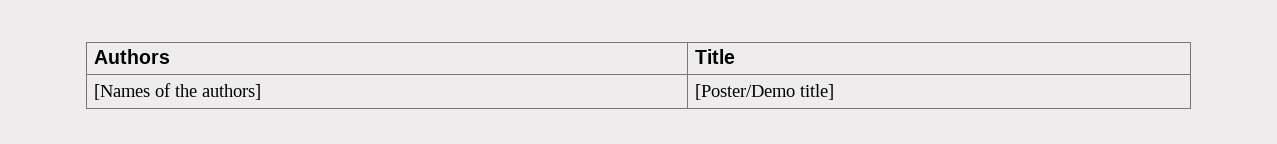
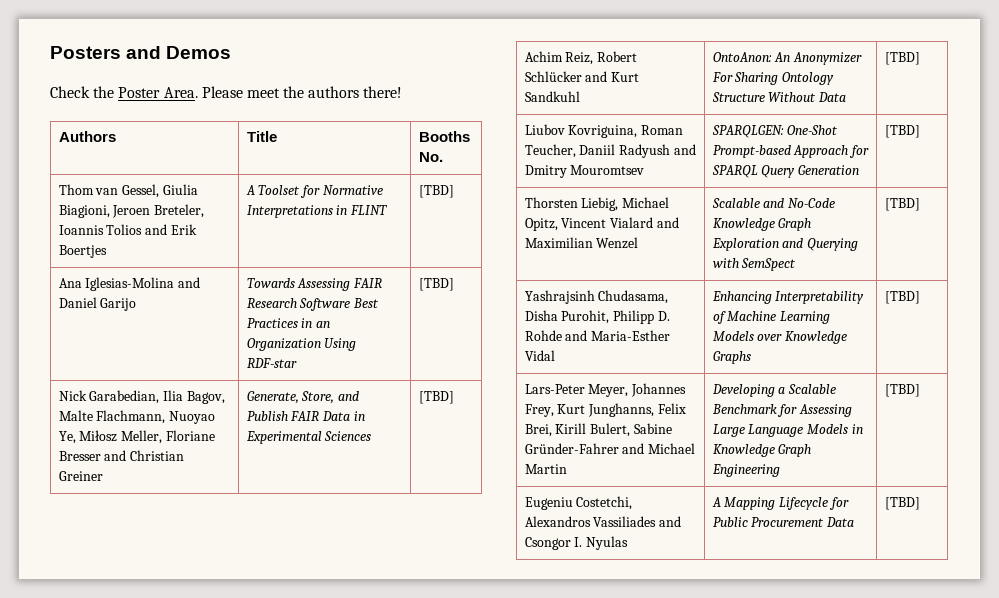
[94,49,171,64] [695,49,736,64] [94,83,262,100] [695,84,835,100] Authors | Title // [Names of the authors] | [Poster/Demo title] -> [50,46,232,59] [50,86,403,98] [58,131,116,142] [246,131,277,142] [418,131,470,142] [418,152,443,162] [58,184,198,198] [58,204,205,218] [58,224,197,235] [58,245,107,258] [245,185,383,198] [246,205,388,218] [418,185,454,198] [58,277,201,291] [58,297,137,311] [246,278,383,291] [246,298,380,311] [246,318,331,328] [246,338,357,351] [246,358,297,368] [418,278,454,291] [58,390,225,404] [58,410,216,424] [58,430,215,444] [58,450,185,461] [58,471,103,481] [246,391,360,404] [246,411,365,421] [245,431,372,444] [418,391,454,404] [524,51,638,65] [524,71,640,82] [524,91,580,102] [712,52,863,65] [711,72,835,85] [711,92,847,102] [884,52,920,65] [524,124,684,138] [524,144,696,158] [524,165,645,178] [711,125,839,138] [712,145,870,158] [711,165,860,178] [884,125,920,138] [524,197,670,211] [524,217,679,231] [524,237,639,249] [711,198,836,208] [712,218,812,231] [711,238,859,251] [712,258,797,271] [884,198,920,211] [524,290,669,304] [524,310,670,324] [524,330,671,341] [524,350,555,361] [711,291,865,304] [712,311,831,324] [712,331,848,344] [712,351,751,364] [884,291,920,304] [524,383,687,397] [524,403,686,417] [524,423,672,437] [524,443,696,454] [524,464,567,474] [711,384,837,397] [711,404,853,417] [712,424,863,437] [712,444,812,457] [711,464,780,477] [884,384,920,397] [524,496,633,510] [524,516,682,527] [524,536,629,550] [711,497,849,510] [712,517,855,527] [884,497,920,510] Posters and Demos // Check the Poster Area. Please meet the authors there! // Authors | Title | Booths No. // Thom van Gessel, Giulia Biagioni, Jeroen Breteler, Ioannis Tolios and Erik Boertjes | A Toolset for Normative Interpretations in FLINT | [TBD] // Ana Iglesias-Molina and Daniel Garijo | Towards Assessing FAIR Research Software Best Practices in an Organization Using RDF-star | [TBD] // Nick Garabedian, Ilia Bagov, Malte Flachmann, Nuoyao Ye, Miłosz Meller, Floriane Bresser and Christian Greiner | Generate, Store, and Publish FAIR Data in Experimental Sciences | [TBD] // Achim Reiz, Robert Schlücker and Kurt Sandkuhl | OntoAnon: An Anonymizer For Sharing Ontology Structure Without Data | [TBD] // Liubov Kovriguina, Roman Teucher, Daniil Radyush and Dmitry Mouromtsev | SPARQLGEN: One-Shot Prompt-based Approach for SPARQL Query Generation | [TBD] // Thorsten Liebig, Michael Opitz, Vincent Vialard and Maximilian Wenzel | Scalable and No-Code Knowledge Graph Exploration and Querying with SemSpect | [TBD] // Yashrajsinh Chudasama, Disha Purohit, Philipp D. Rohde and Maria-Esther Vidal | Enhancing Interpretability of Machine Learning Models over Knowledge Graphs | [TBD] // Lars-Peter Meyer, Johannes Frey, Kurt Junghanns, Felix Brei, Kirill Bulert, Sabine Gründer-Fahrer and Michael Martin | Developing a Scalable Benchmark for Assessing Large Language Models in Knowledge Graph Engineering | [TBD] // Eugeniu Costetchi, Alexandros Vassiliades and Csongor I. Nyulas | A Mapping Lifecycle for Public Procurement Data | [TBD]

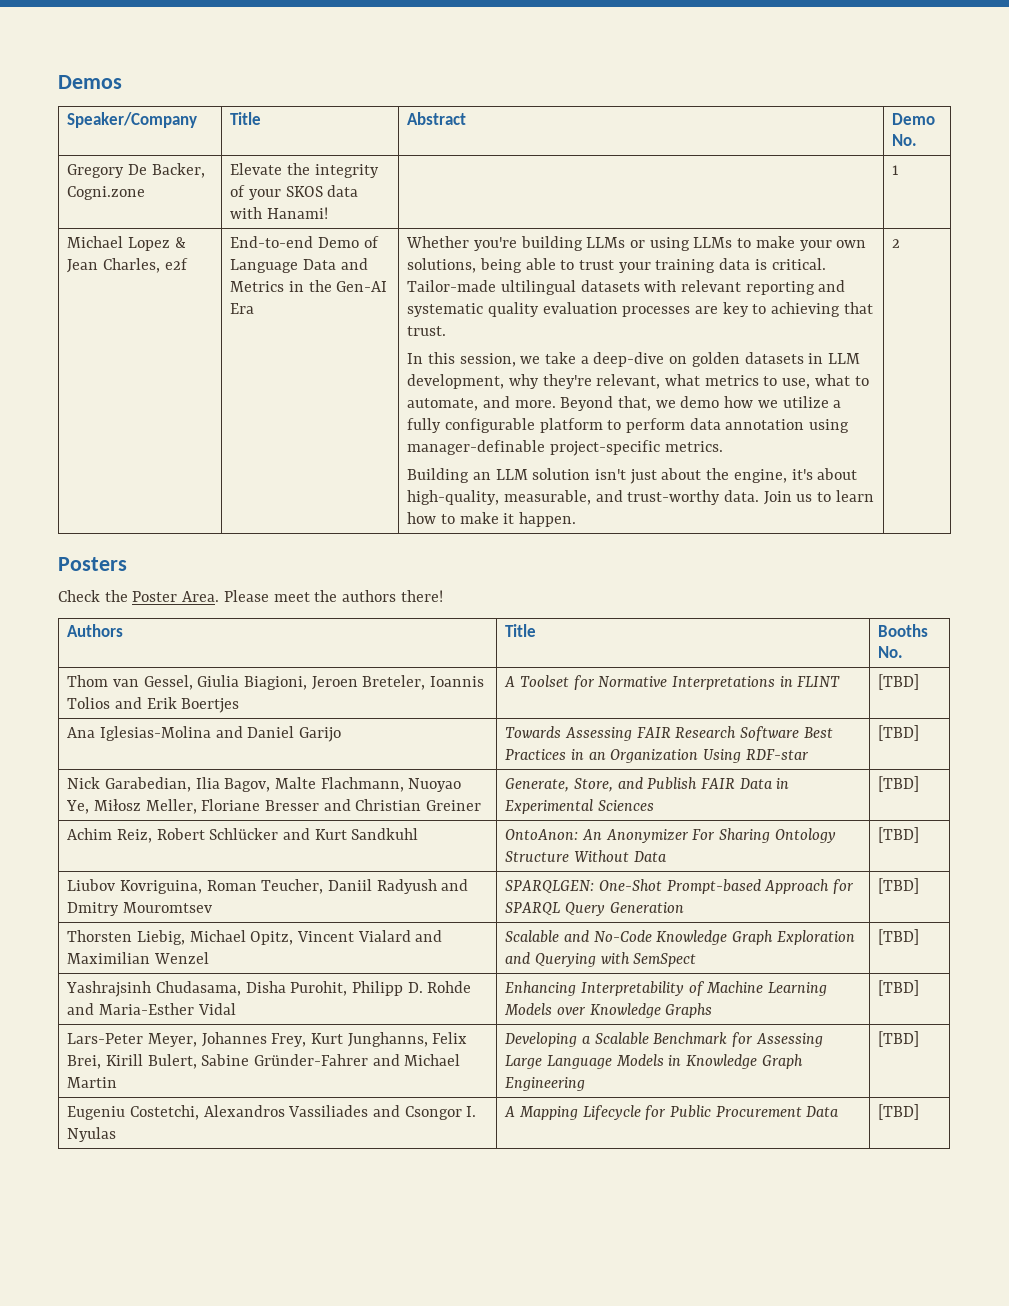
(50, 52) none -> [58,75,122,89] [67,112,198,128] [230,112,262,125] [407,112,467,125] [892,113,936,125] [892,134,918,146] [67,163,205,178] [67,186,146,200] [230,163,379,178] [230,185,359,200] [230,207,328,219] [892,165,900,175] [67,236,186,251] [67,258,188,273] [230,236,379,248] [230,258,368,273] [230,280,388,292] [230,303,255,314] [406,236,867,251] [407,258,826,273] [407,280,846,295] [407,302,873,317] [407,326,447,336] [407,352,861,367] [407,374,869,389] [407,396,842,411] [407,418,850,433] [407,440,723,456] [407,468,858,484] [407,490,874,505] [407,512,576,527] [892,239,901,248] Demos // Speaker/Company | Title | Abstract | Demo No. // Gregory De Backer, Cogni.zone | Elevate the integrity of your SKOS data with Hanami! | | 1 // Michael Lopez & Jean Charles, e2f | End-to-end Demo of Language Data and Metrics in the Gen-AI Era | Whether you're building LLMs or using LLMs to make your own solutions, being able to trust your training data is critical. Tailor-made ultilingual datasets with relevant reporting and systematic quality evaluation processes are key to achieving that trust. // In this session, we take a deep-dive on golden datasets in LLM development, why they're relevant, what metrics to use, what to automate, and more. Beyond that, we demo how we utilize a fully configurable platform to perform data annotation using manager-definable project-specific metrics. // Building an LLM solution isn't just about the engine, it's about high-quality, measurable, and trust-worthy data. Join us to learn how to make it happen. | 2 //
[126,46,232,59] and Demos -> (127, 564) none

